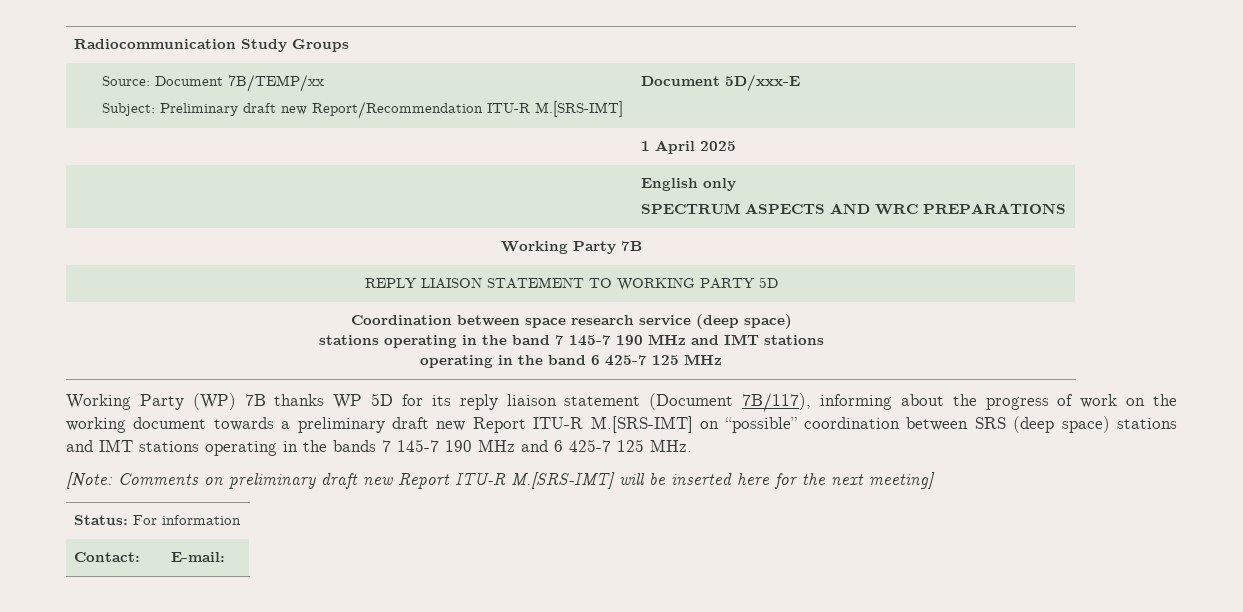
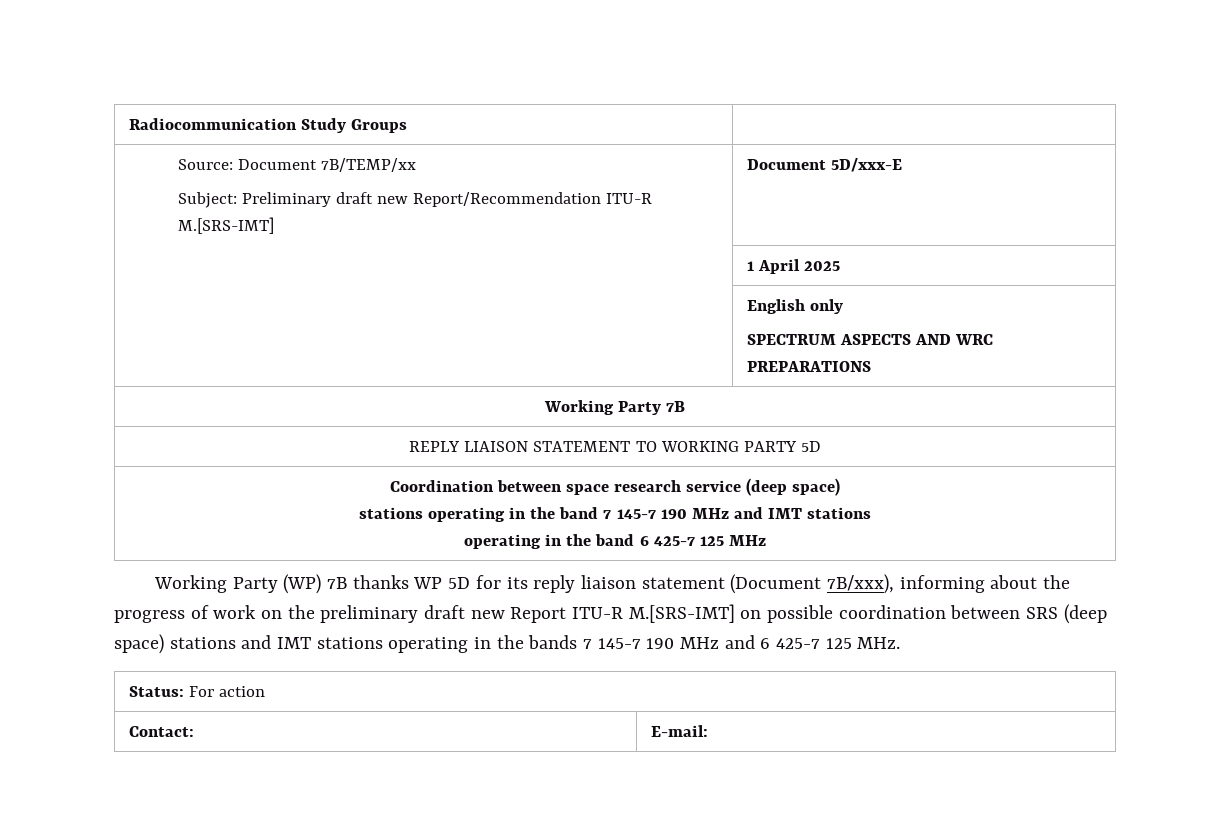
[742,393,812,412] 7B/117), -> [826,574,894,594] 7B/xxx),
[66,417,291,433] working document towards a -> (315, 612) none
[724,417,797,433] “possible” -> [767,605,834,623] possible
[66,472,935,489] // [Note: Comments on preliminary draft new Report ITU-R M.[SRS-IMT] will be inserted here for the next meeting] -> (901, 643) none
[161,515,241,525] information -> [219,686,266,697] action

